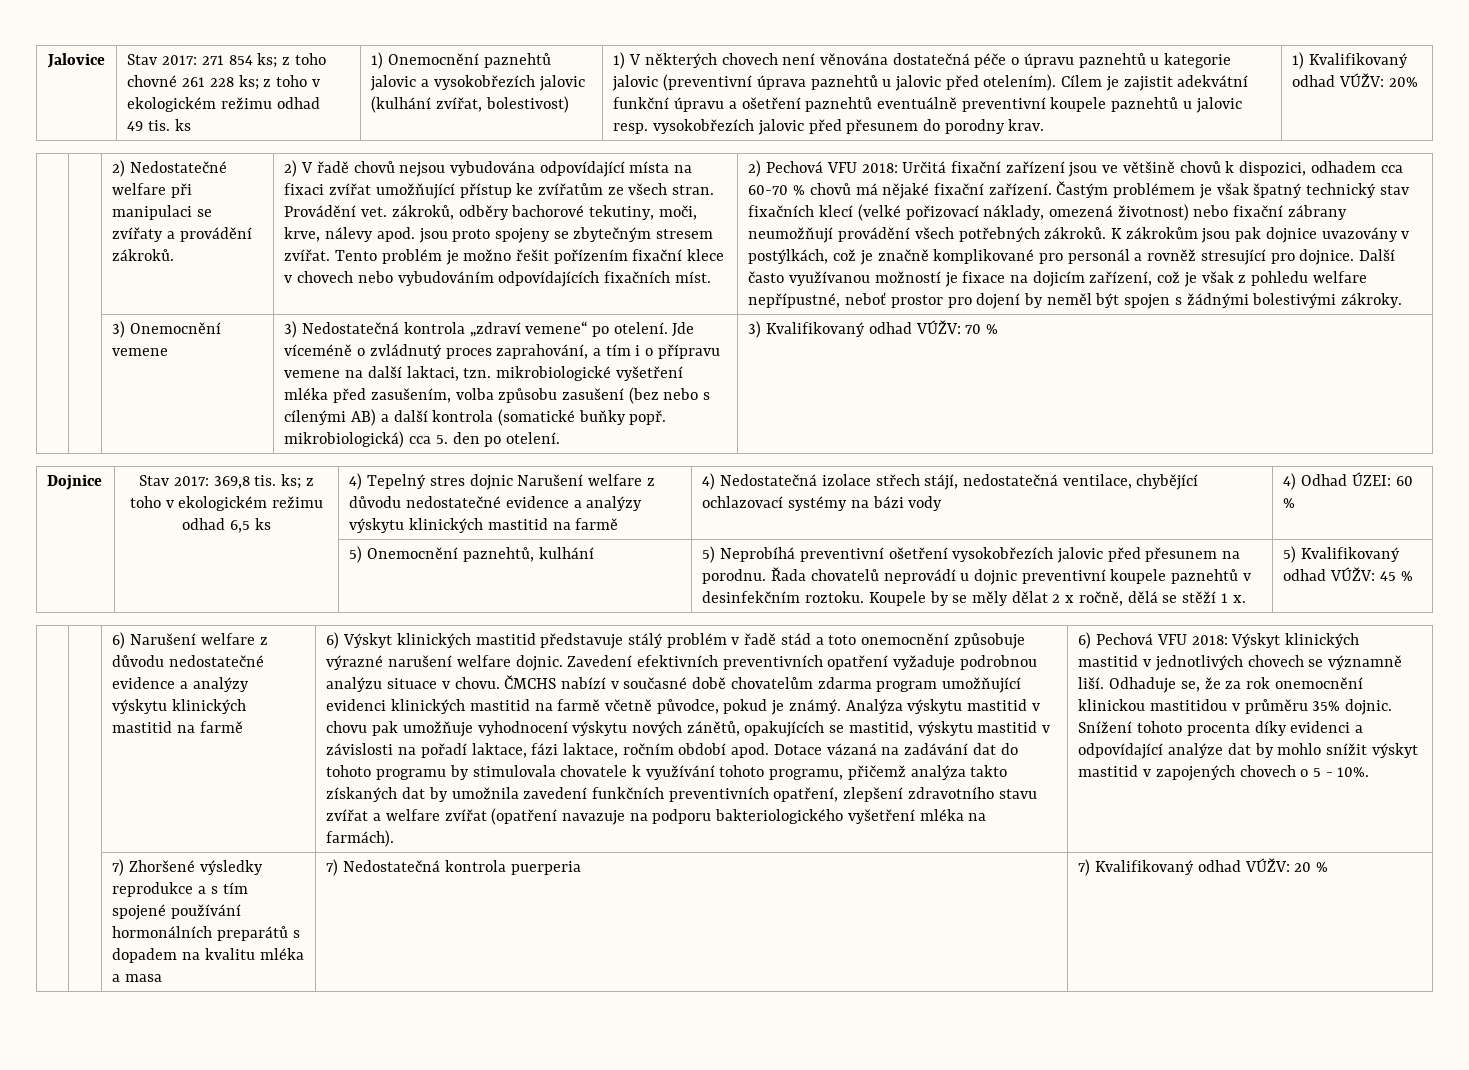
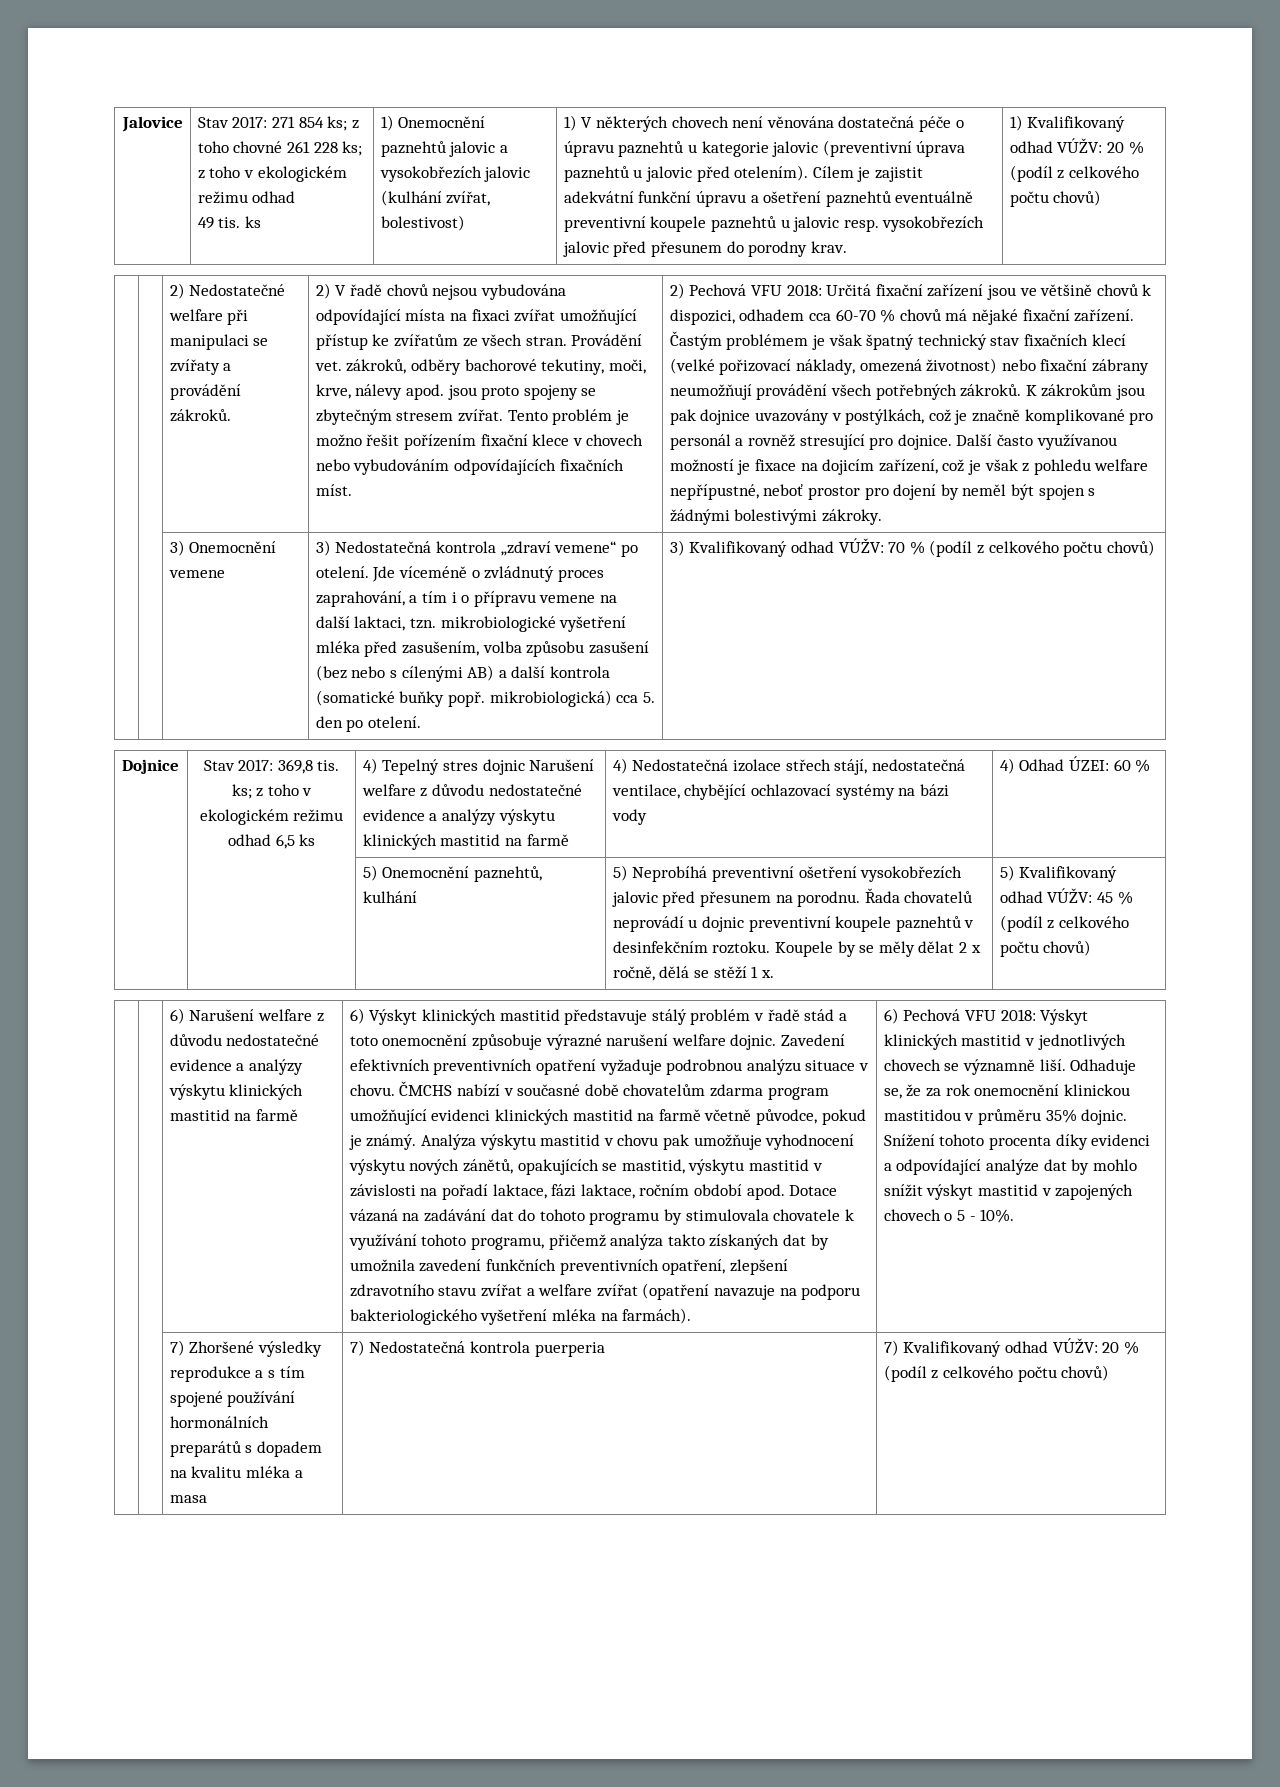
[1388,77,1418,87] 20% -> [1106,141,1144,155] [1009,165,1139,182] [1009,190,1102,207] 20 % (podíl z celkového počtu chovů)
(999, 329) none -> [929,540,1155,557] (podíl z celkového počtu chovů)
(1413, 576) none -> [999,915,1129,932] [999,940,1092,957] (podíl z celkového počtu chovů)
(1329, 867) none -> [883,1365,1110,1382] (podíl z celkového počtu chovů)

